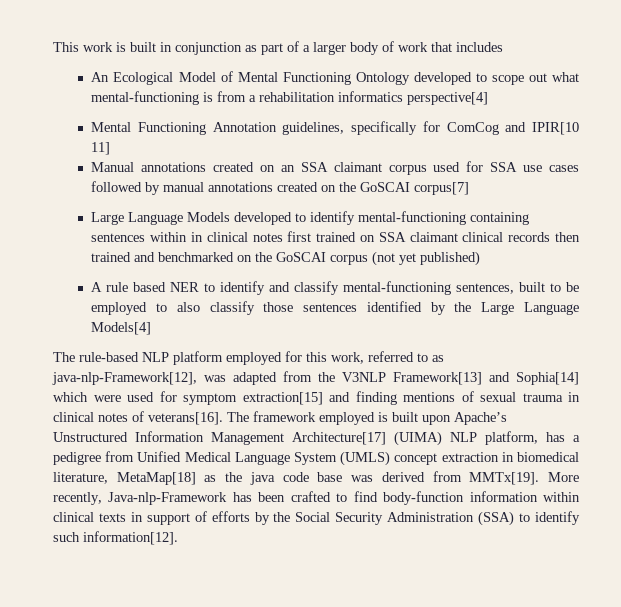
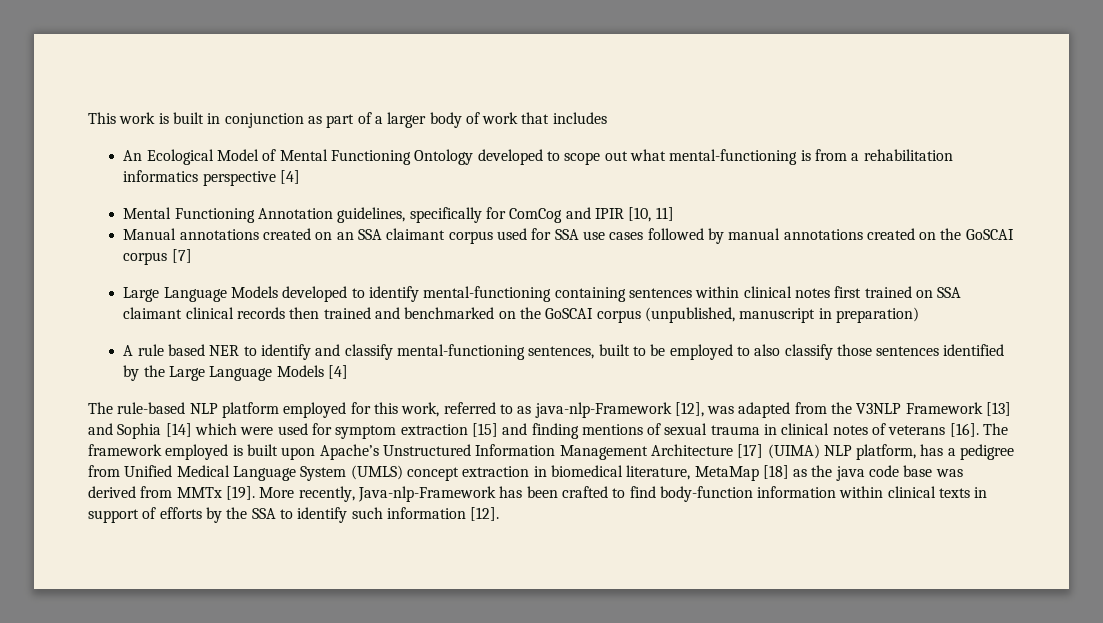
[407,92,489,105] perspective[4] -> [202,170,301,186] perspective [4]
[532,122,579,135] IPIR[10 -> [594,207,652,222] IPIR [10,
[414,182,470,195] corpus[7] -> [123,249,192,265] corpus [7]
[190,232,203,242] in -> (740, 292) none
[372,251,481,266] (not yet published) -> [644,307,919,323] (unpublished, manuscript in preparation)
[91,322,152,335] Models[4] -> [276,365,348,379] Models [4]
[52,372,197,385] java-nlp-Framework[12], -> [534,402,704,418] java-nlp-Framework [12],
[393,372,579,385] Framework[13] and Sophia[14] -> [905,402,1012,416] [88,423,192,439] Framework [13] and Sophia [14]
[242,392,323,405] extraction[15] -> [400,423,498,437] extraction [15]
[148,412,223,425] veterans[16]. -> [888,423,979,437] veterans [16].
[292,432,386,445] Architecture[17] -> [650,444,764,458] Architecture [17]
[116,472,196,485] MetaMap[18] -> [694,465,789,481] MetaMap [18]
[469,472,540,485] MMTx[19]. -> [176,486,255,500] MMTx [19].
[295,511,515,526] Social Security Administration (SSA) -> [251,508,276,519] SSA
[83,531,178,545] information[12]. -> [386,507,500,521] information [12].

